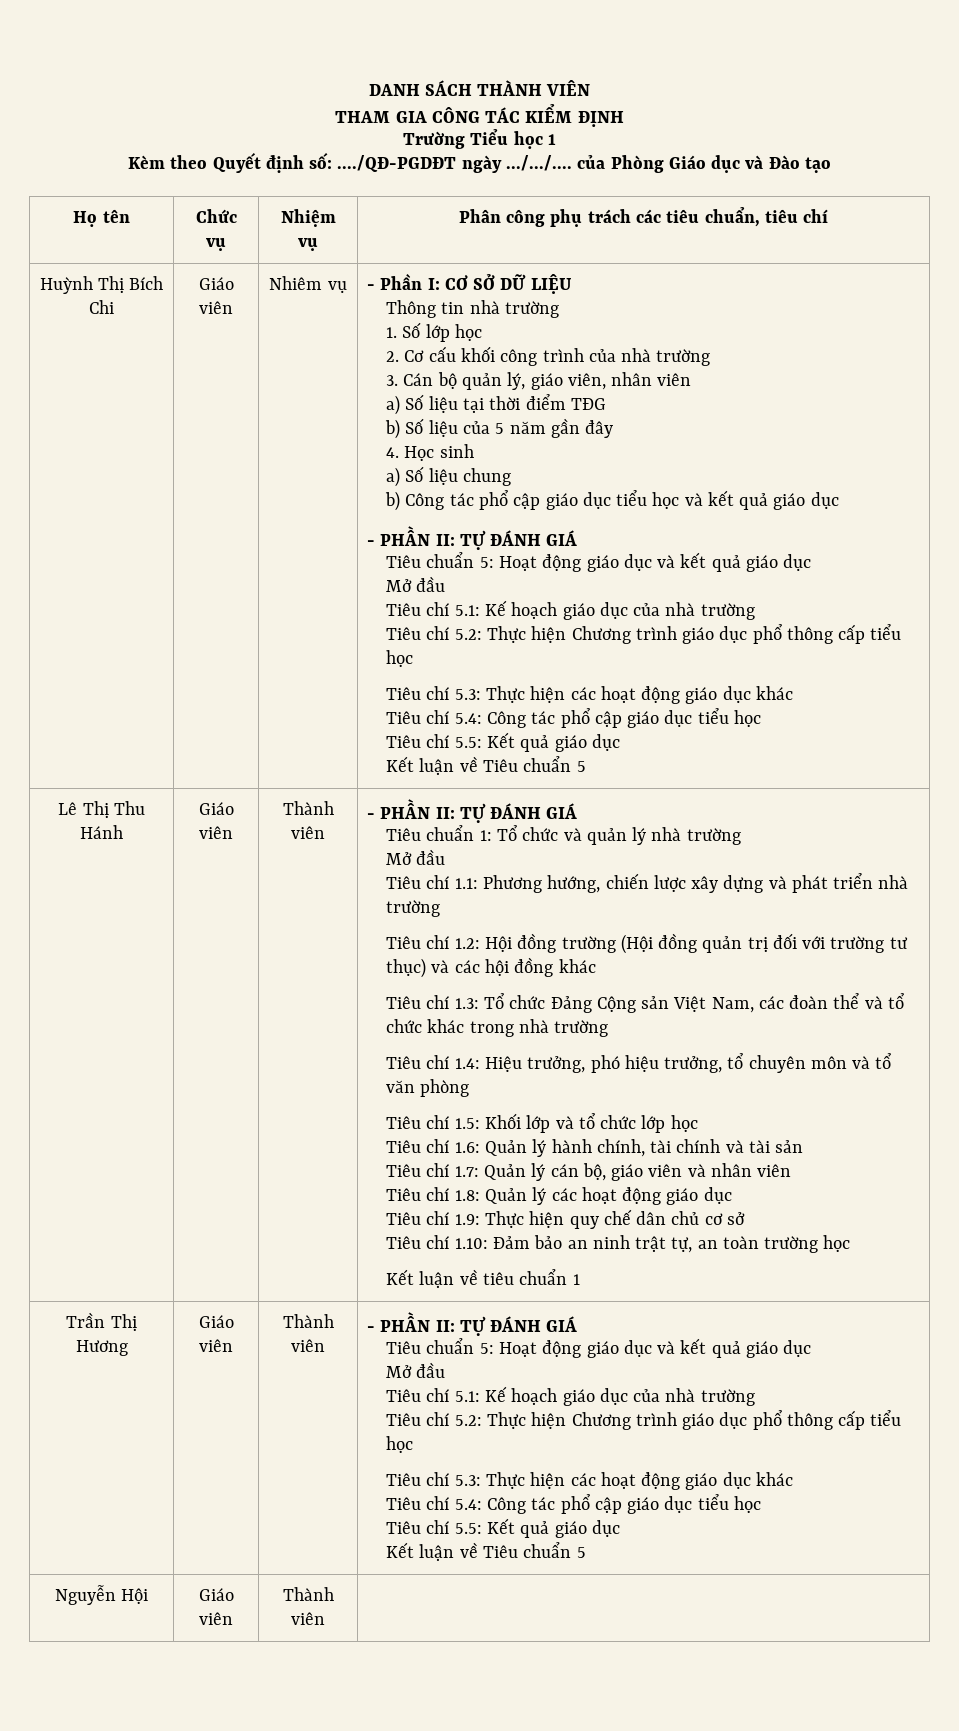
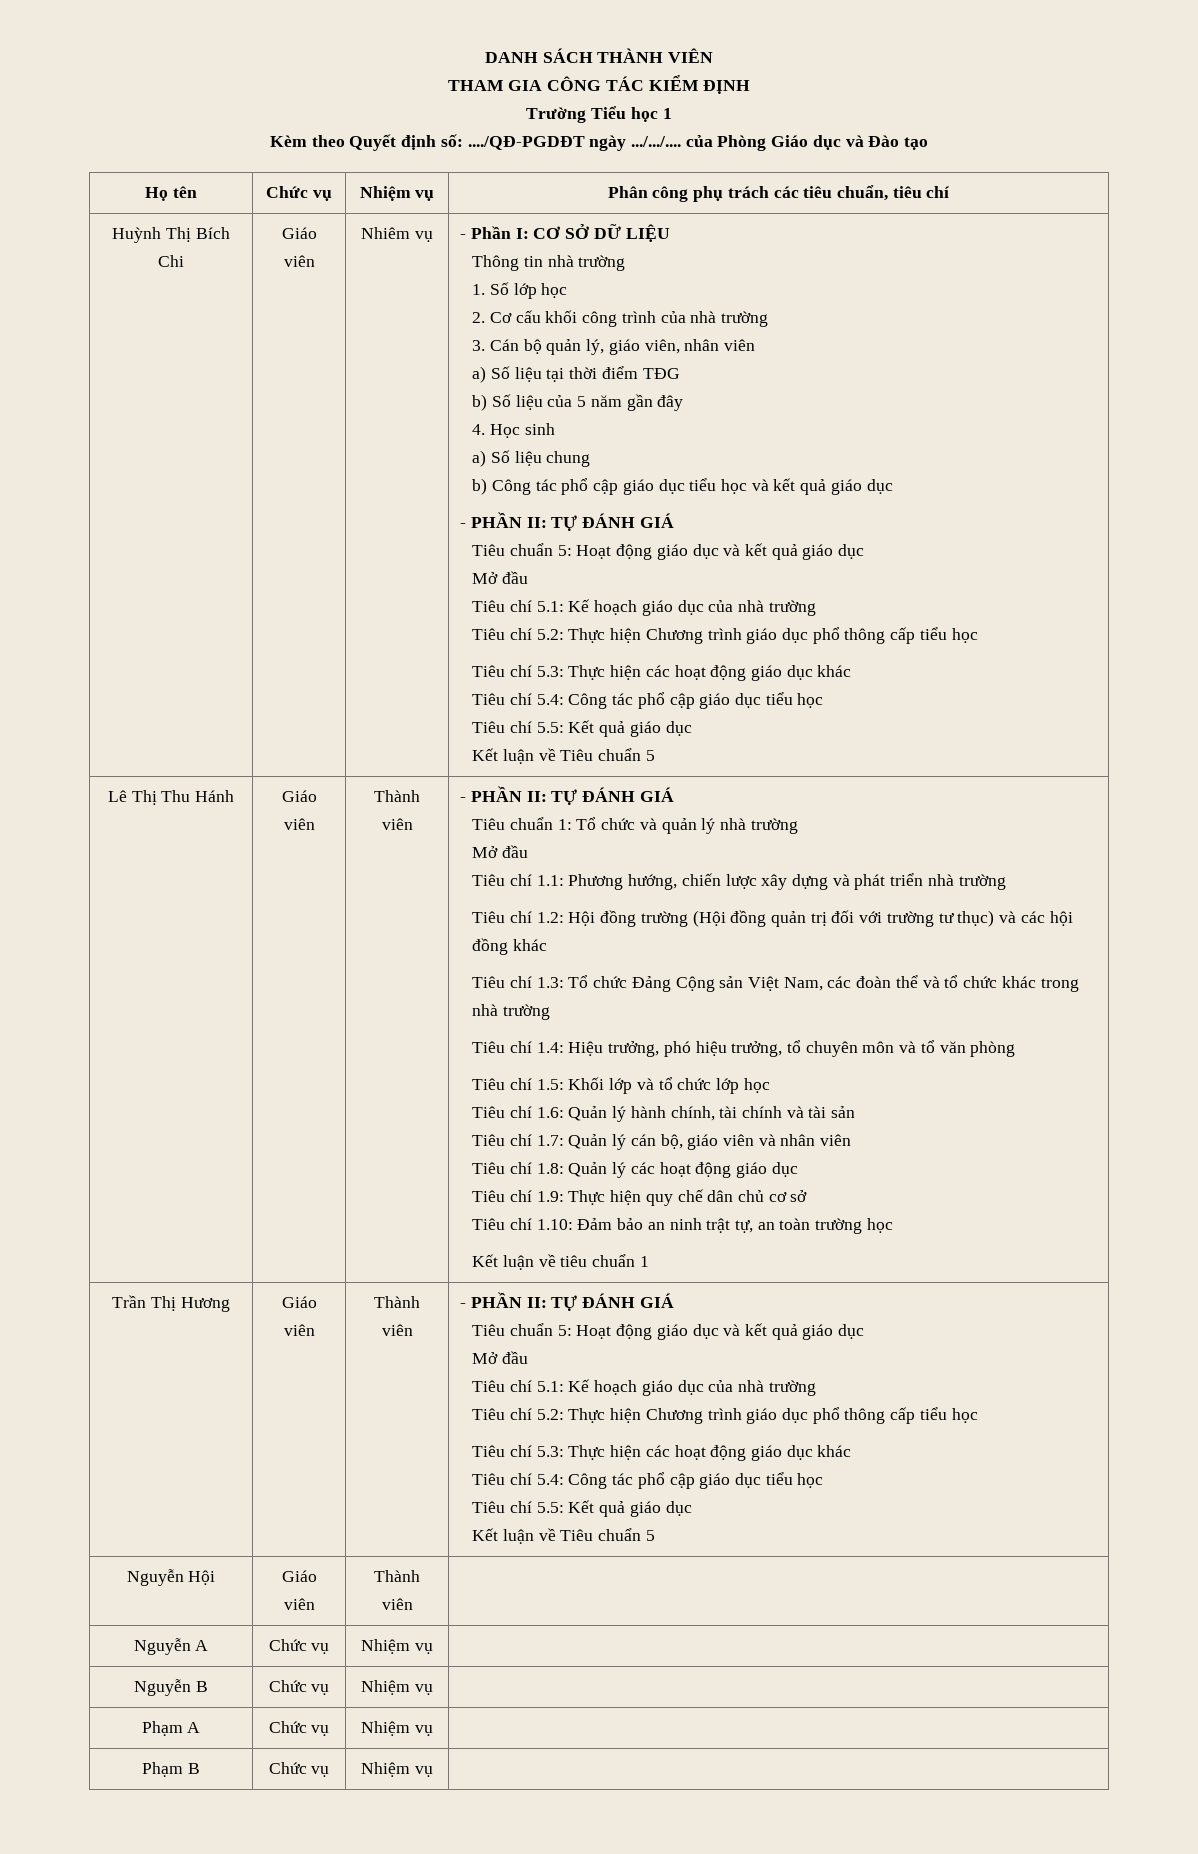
(325, 1618) none -> [133,1638,209,1655] [268,1639,330,1654] [361,1639,433,1654] [134,1679,208,1696] [268,1680,330,1695] [361,1680,433,1695] [141,1721,201,1736] [268,1721,330,1736] [361,1721,433,1736] [142,1762,200,1777] [268,1762,330,1777] [361,1762,433,1777] // Nguyễn A | Chức vụ | Nhiệm vụ | // Nguyễn B | Chức vụ | Nhiệm vụ | // Phạm A | Chức vụ | Nhiệm vụ | // Phạm B | Chức vụ | Nhiệm vụ |

